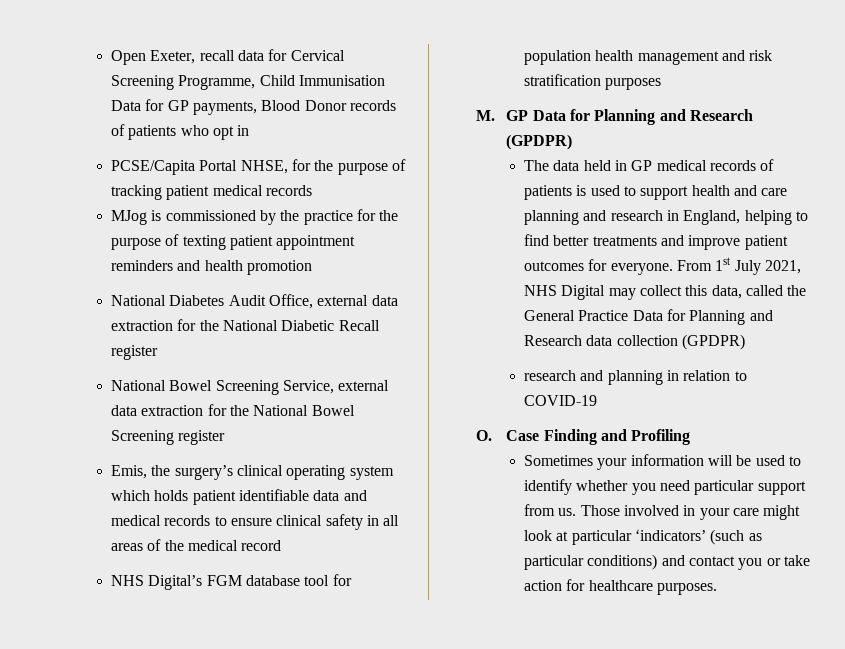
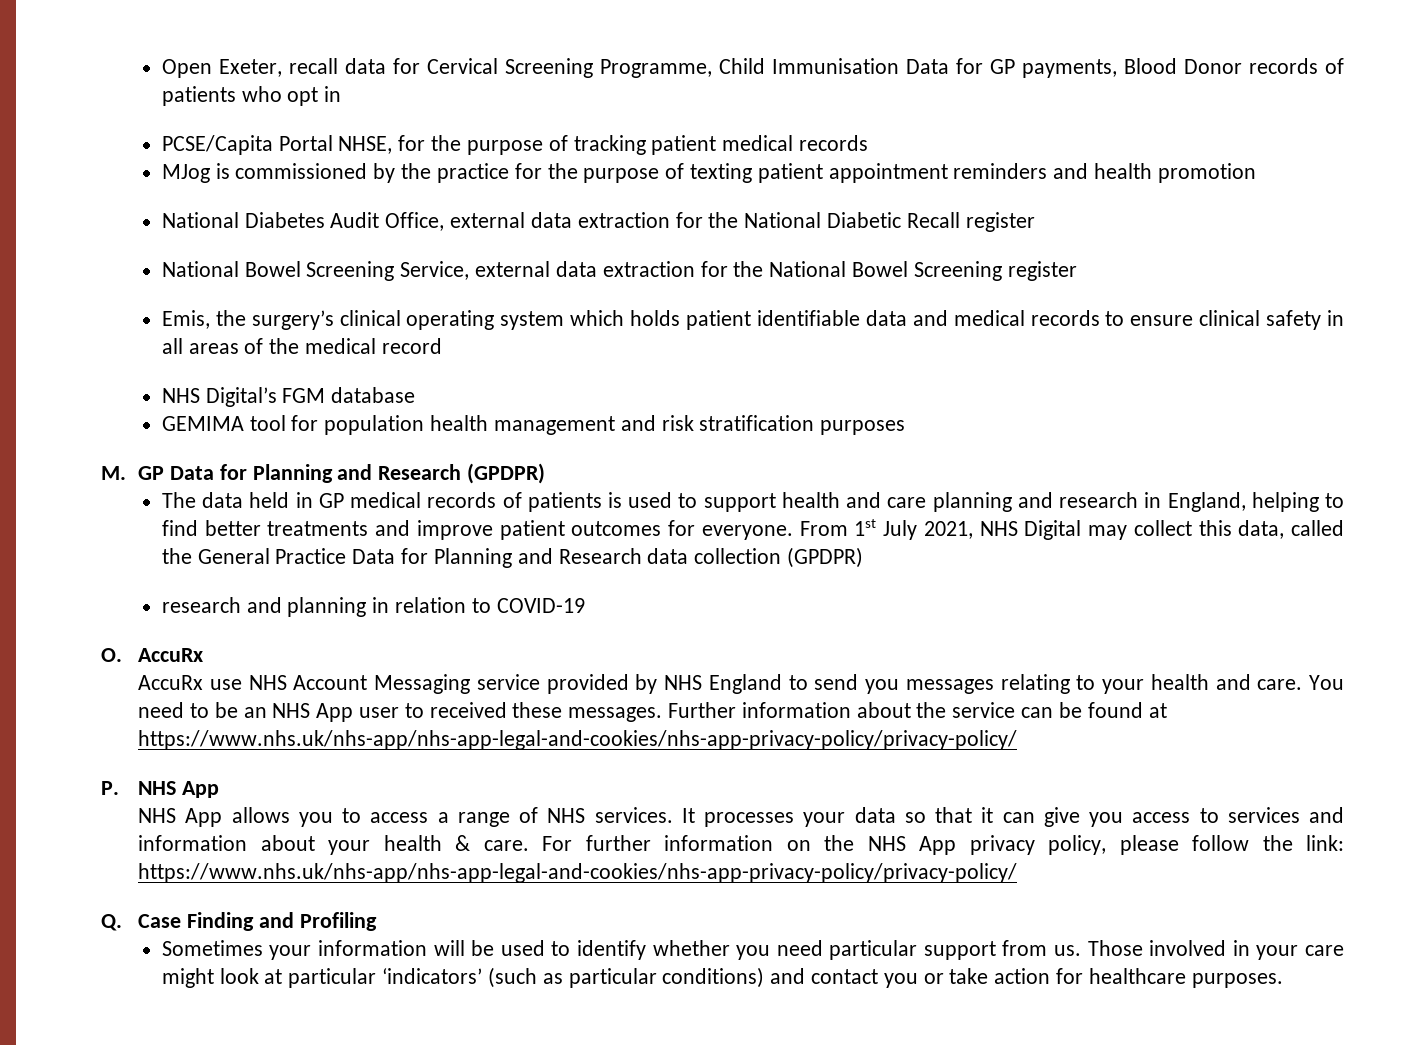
(300, 580) none -> [161,416,244,431] // GEMIMA
(493, 435) none -> [138,648,204,662] [138,674,1345,694] [138,702,1167,722] [138,730,1018,750] [100,781,220,798] [138,807,1344,827] [138,835,1344,855] [138,863,1018,883] [100,914,122,931] AccuRx // AccuRx use NHS Account Messaging service provided by NHS England to send you messages relating to your health and care. You need to be an NHS App user to received these messages. Further information about the service can be found at https://www.nhs.uk/nhs-app/nhs-app-legal-and-cookies/nhs-app-privacy-policy/privacy-policy/ // P. NHS App // NHS App allows you to access a range of NHS services. It processes your data so that it can give you access to services and information about your health & care. For further information on the NHS App privacy policy, please follow the link: https://www.nhs.uk/nhs-app/nhs-app-legal-and-cookies/nhs-app-privacy-policy/privacy-policy/ // Q.

